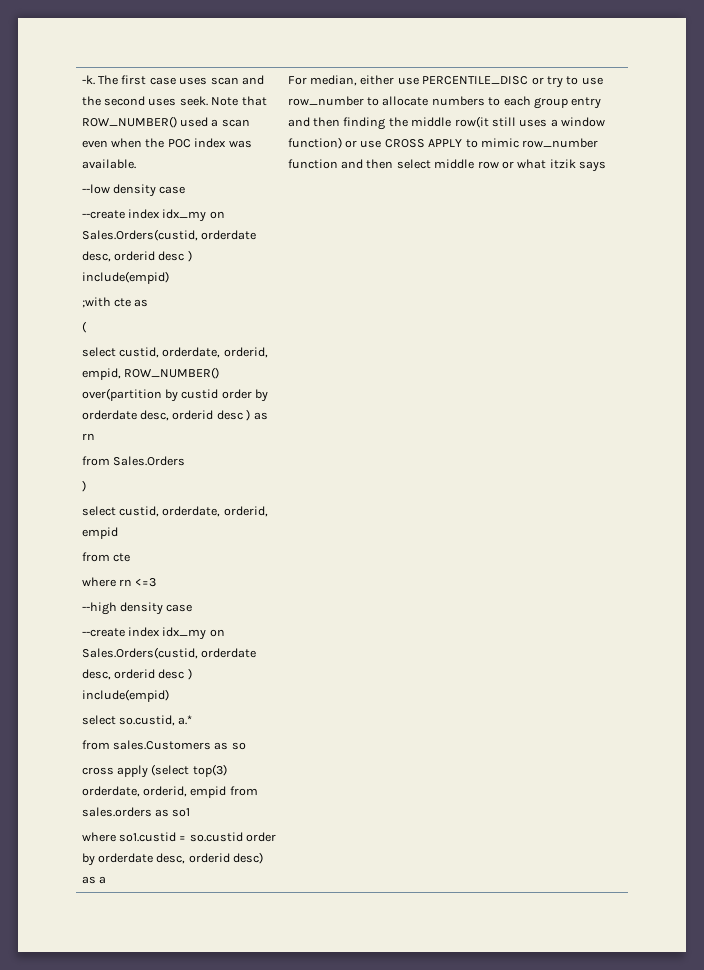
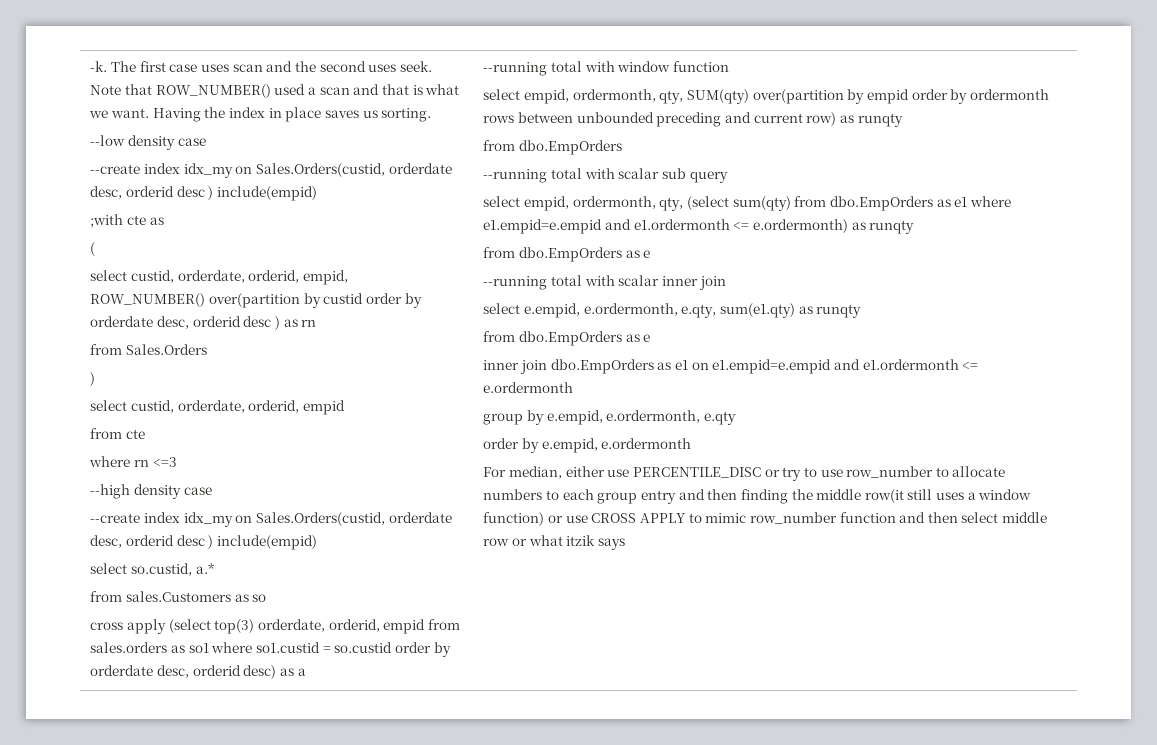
[81,138,252,148] [81,159,136,169] even when the POC index was available. -> [353,84,460,95] [89,107,432,122] and that is what we want. Having the index in place saves us sorting.
(191, 812) // -> (209, 648) none
(107, 880) none -> [483,61,729,76] [483,89,1049,104] [483,112,903,127] [483,140,622,155] [483,168,728,183] [483,196,1011,211] [483,219,915,234] [483,247,651,262] [483,275,726,290] [483,303,862,318] [483,331,651,346] [483,359,979,374] [483,382,574,393] [483,410,736,425] [483,438,692,453] --running total with window function // select empid, ordermonth, qty, SUM(qty) over(partition by empid order by ordermonth rows between unbounded preceding and current row) as runqty // from dbo.EmpOrders // --running total with scalar sub query // select empid, ordermonth, qty, (select sum(qty) from dbo.EmpOrders as e1 where e1.empid=e.empid and e1.ordermonth <= e.ordermonth) as runqty // from dbo.EmpOrders as e // --running total with scalar inner join // select e.empid, e.ordermonth, e.qty, sum(e1.qty) as runqty // from dbo.EmpOrders as e // inner join dbo.EmpOrders as e1 on e1.empid=e.empid and e1.ordermonth <= e.ordermonth // group by e.empid, e.ordermonth, e.qty // order by e.empid, e.ordermonth //

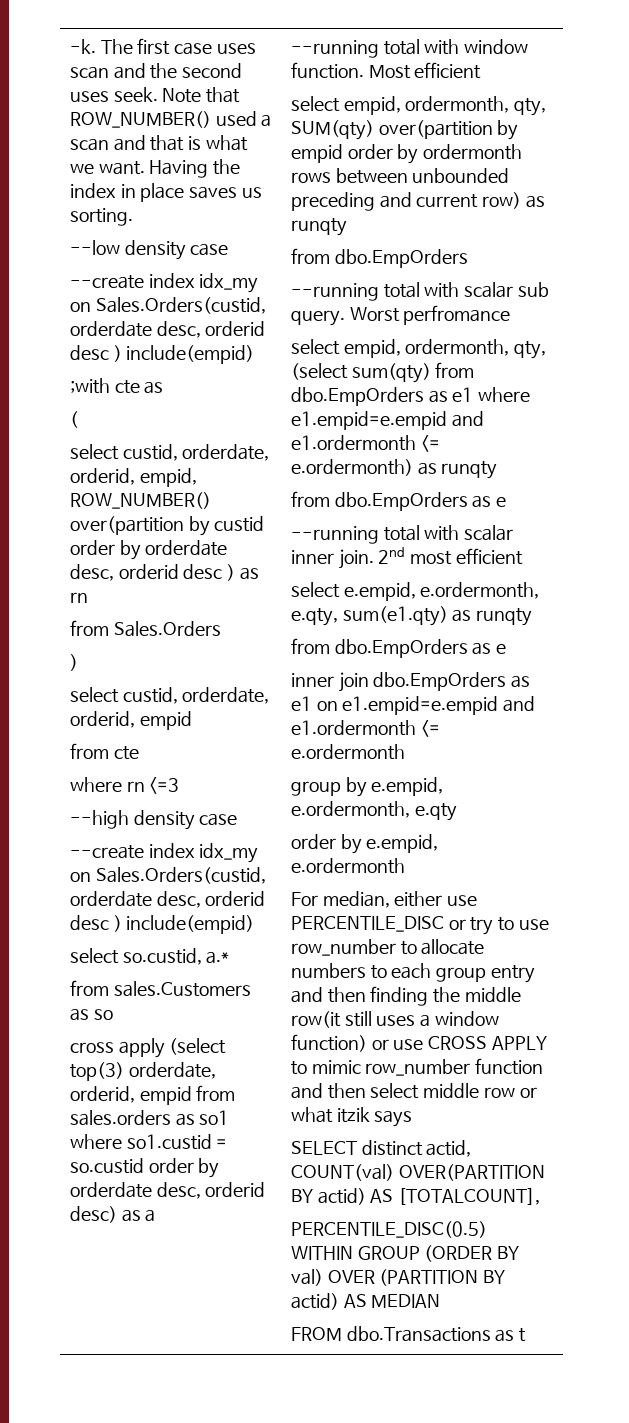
[672,61,729,72] function -> [290,62,482,79] function. Most efficient
[689,171,728,183] query -> [290,305,511,326] query. Worst perfromance
[698,276,726,290] join -> [338,547,524,569] join. 2nd most efficient
(625, 544) none -> [290,1140,472,1157] [290,1164,545,1181] [290,1188,541,1205] [290,1221,487,1238] [290,1245,520,1262] [290,1269,506,1286] [290,1293,441,1310] [290,1326,527,1342] // SELECT distinct actid, COUNT(val) OVER(PARTITION BY actid) AS [TOTALCOUNT], // PERCENTILE_DISC(0.5) WITHIN GROUP (ORDER BY val) OVER (PARTITION BY actid) AS MEDIAN // FROM dbo.Transactions as t

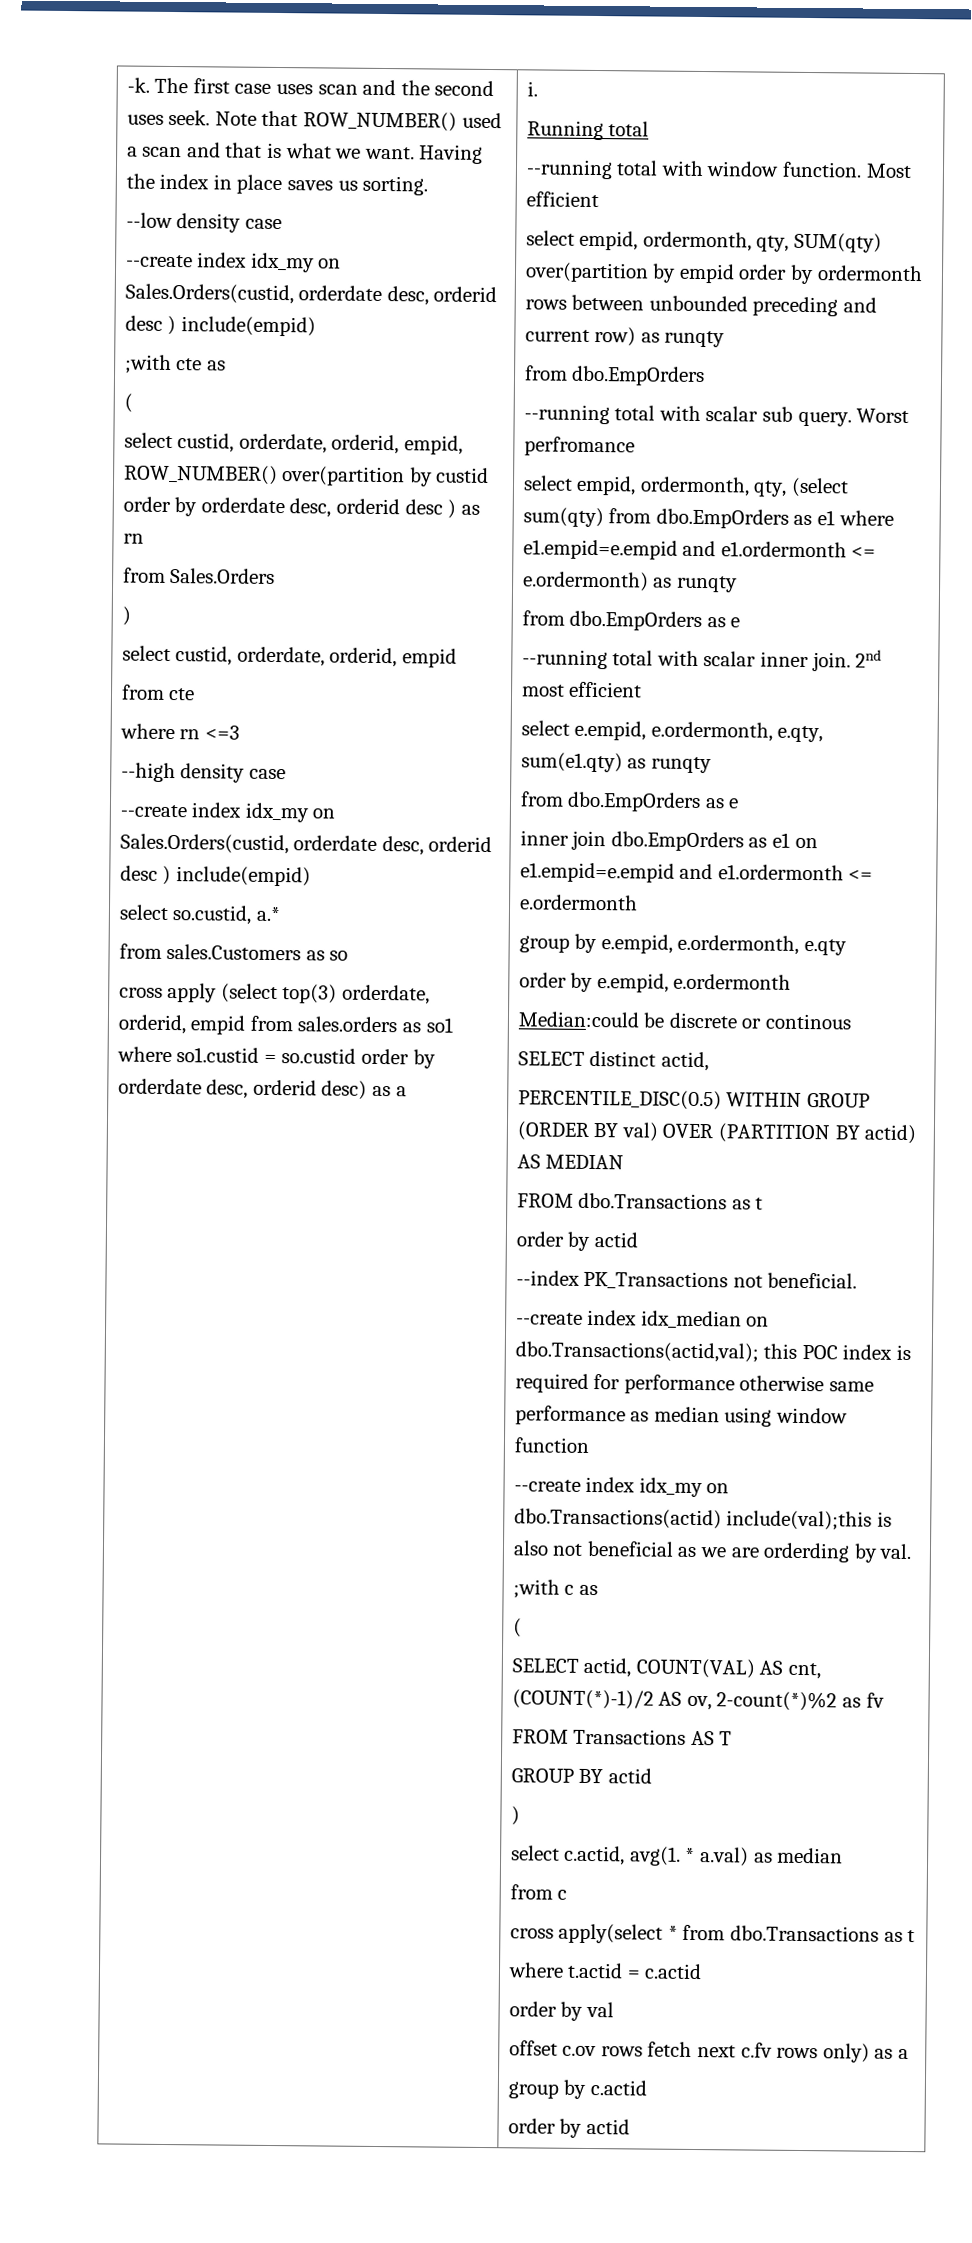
(156, 1215) none -> [526,81,538,97] [526,120,650,141] i. // Running total //
[290,891,478,908] [290,916,550,935] [290,939,485,956] [290,963,536,983] [290,986,522,1006] [290,1011,500,1028] [290,1034,548,1052] [290,1058,544,1076] [290,1083,538,1099] [290,1107,413,1127] [290,1140,472,1157] [290,1164,545,1181] [290,1188,541,1205] For median, either use PERCENTILE_DISC or try to use row_number to allocate numbers to each group entry and then finding the middle row(it still uses a window function) or use CROSS APPLY to mimic row_number function and then select middle row or what itzik says // SELECT distinct actid, COUNT(val) OVER(PARTITION BY actid) AS [TOTALCOUNT], -> [517,1011,852,1030] [517,1050,709,1072] Median:could be discrete or continous // SELECT distinct actid,
(527, 1335) none -> [515,1231,638,1251] [515,1270,858,1290] [515,1309,770,1329] [514,1341,911,1363] [514,1373,874,1395] [514,1405,848,1427] [513,1437,590,1453] [513,1476,730,1498] [513,1508,892,1531] [512,1540,913,1563] [512,1579,598,1599] [512,1618,522,1638] [511,1657,821,1680] [511,1689,884,1712] [511,1728,733,1746] [510,1768,652,1784] [510,1806,520,1826] [510,1845,844,1867] [509,1884,568,1900] [509,1923,916,1944] [507,1962,703,1980] [508,2001,614,2021] [508,2040,909,2063] [507,2079,647,2099] [507,2118,630,2138] // order by actid // --index PK_Transactions not beneficial. // --create index idx_median on dbo.Transactions(actid,val); this POC index is required for performance otherwise same performance as median using window function // --create index idx_my on dbo.Transactions(actid) include(val);this is also not beneficial as we are orderding by val. // ;with c as // ( // SELECT actid, COUNT(VAL) AS cnt, (COUNT(*)-1)/2 AS ov, 2-count(*)%2 as fv // FROM Transactions AS T // GROUP BY actid // ) // select c.actid, avg(1. * a.val) as median // from c // cross apply(select * from dbo.Transactions as t // where t.actid = c.actid // order by val // offset c.ov rows fetch next c.fv rows only) as a // group by c.actid // order by actid

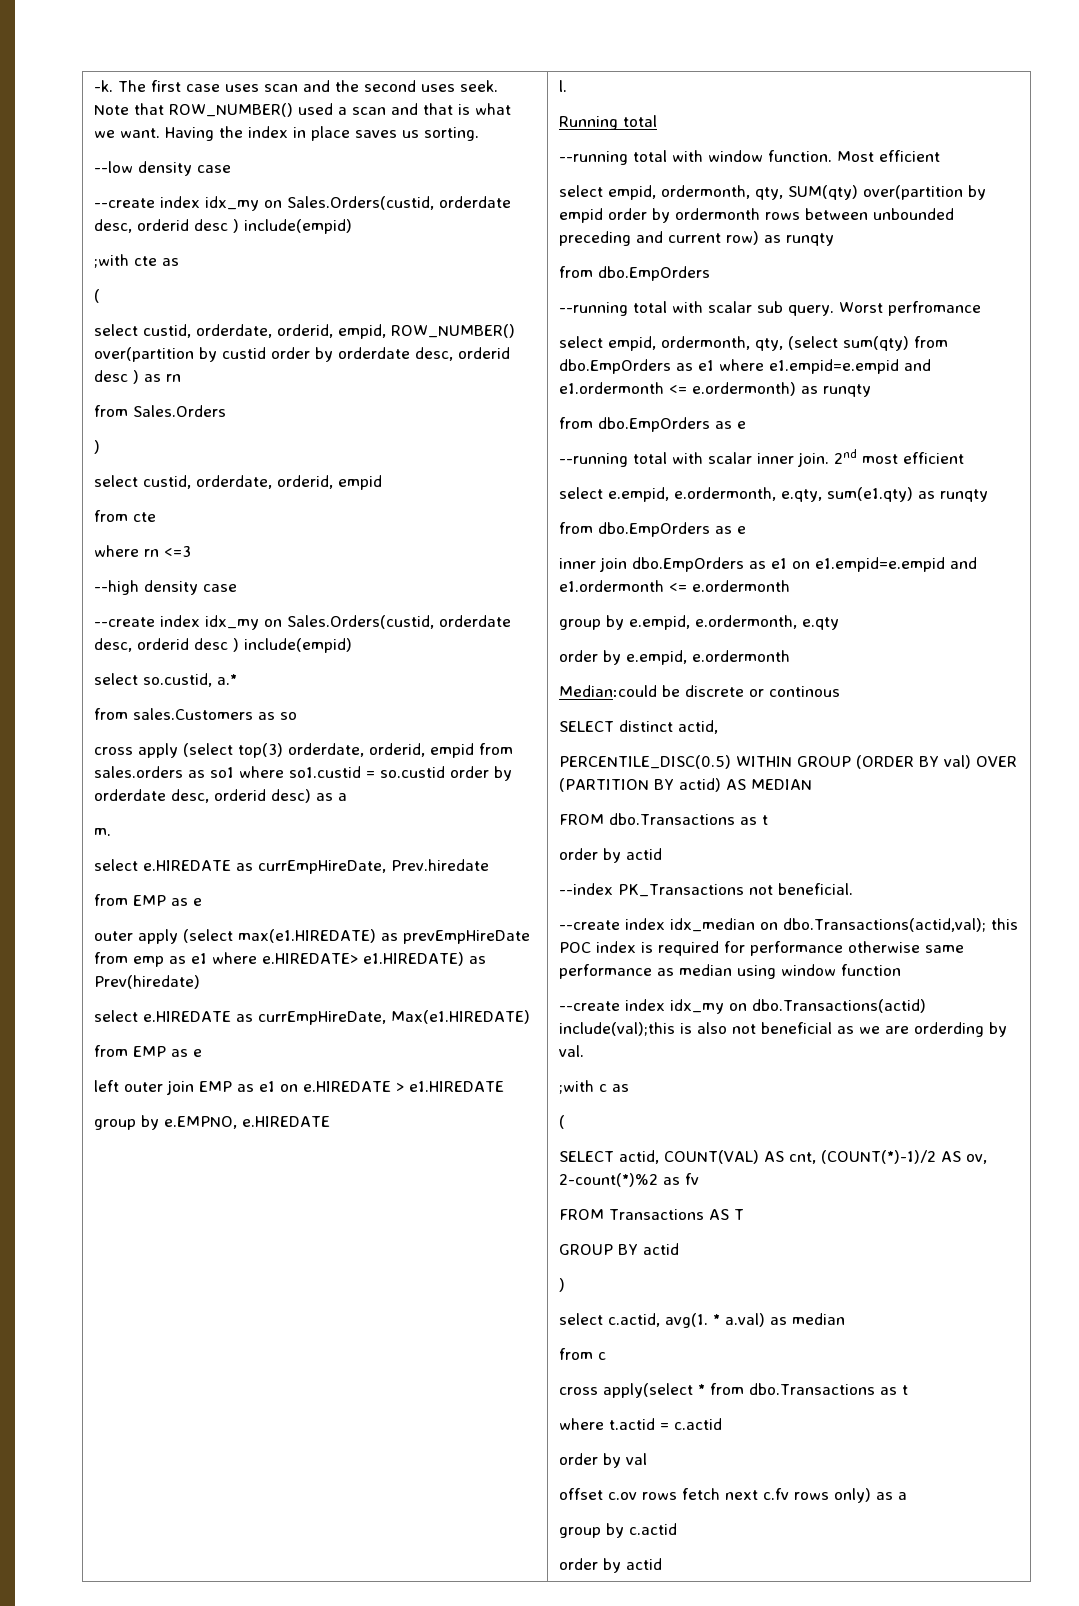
[526,81,538,97] | i. -> [94,828,112,836] [94,859,490,874] [94,894,203,906] [94,929,531,944] [94,952,487,967] [94,975,201,989] [94,1010,531,1025] [94,1045,203,1057] [94,1080,505,1095] [94,1115,331,1130] [559,80,568,92] // m. // select e.HIREDATE as currEmpHireDate, Prev.hiredate // from EMP as e // outer apply (select max(e1.HIREDATE) as prevEmpHireDate from emp as e1 where e.HIREDATE> e1.HIREDATE) as Prev(hiredate) // select e.HIREDATE as currEmpHireDate, Max(e1.HIREDATE) // from EMP as e // left outer join EMP as e1 on e.HIREDATE > e1.HIREDATE // group by e.EMPNO, e.HIREDATE | l.

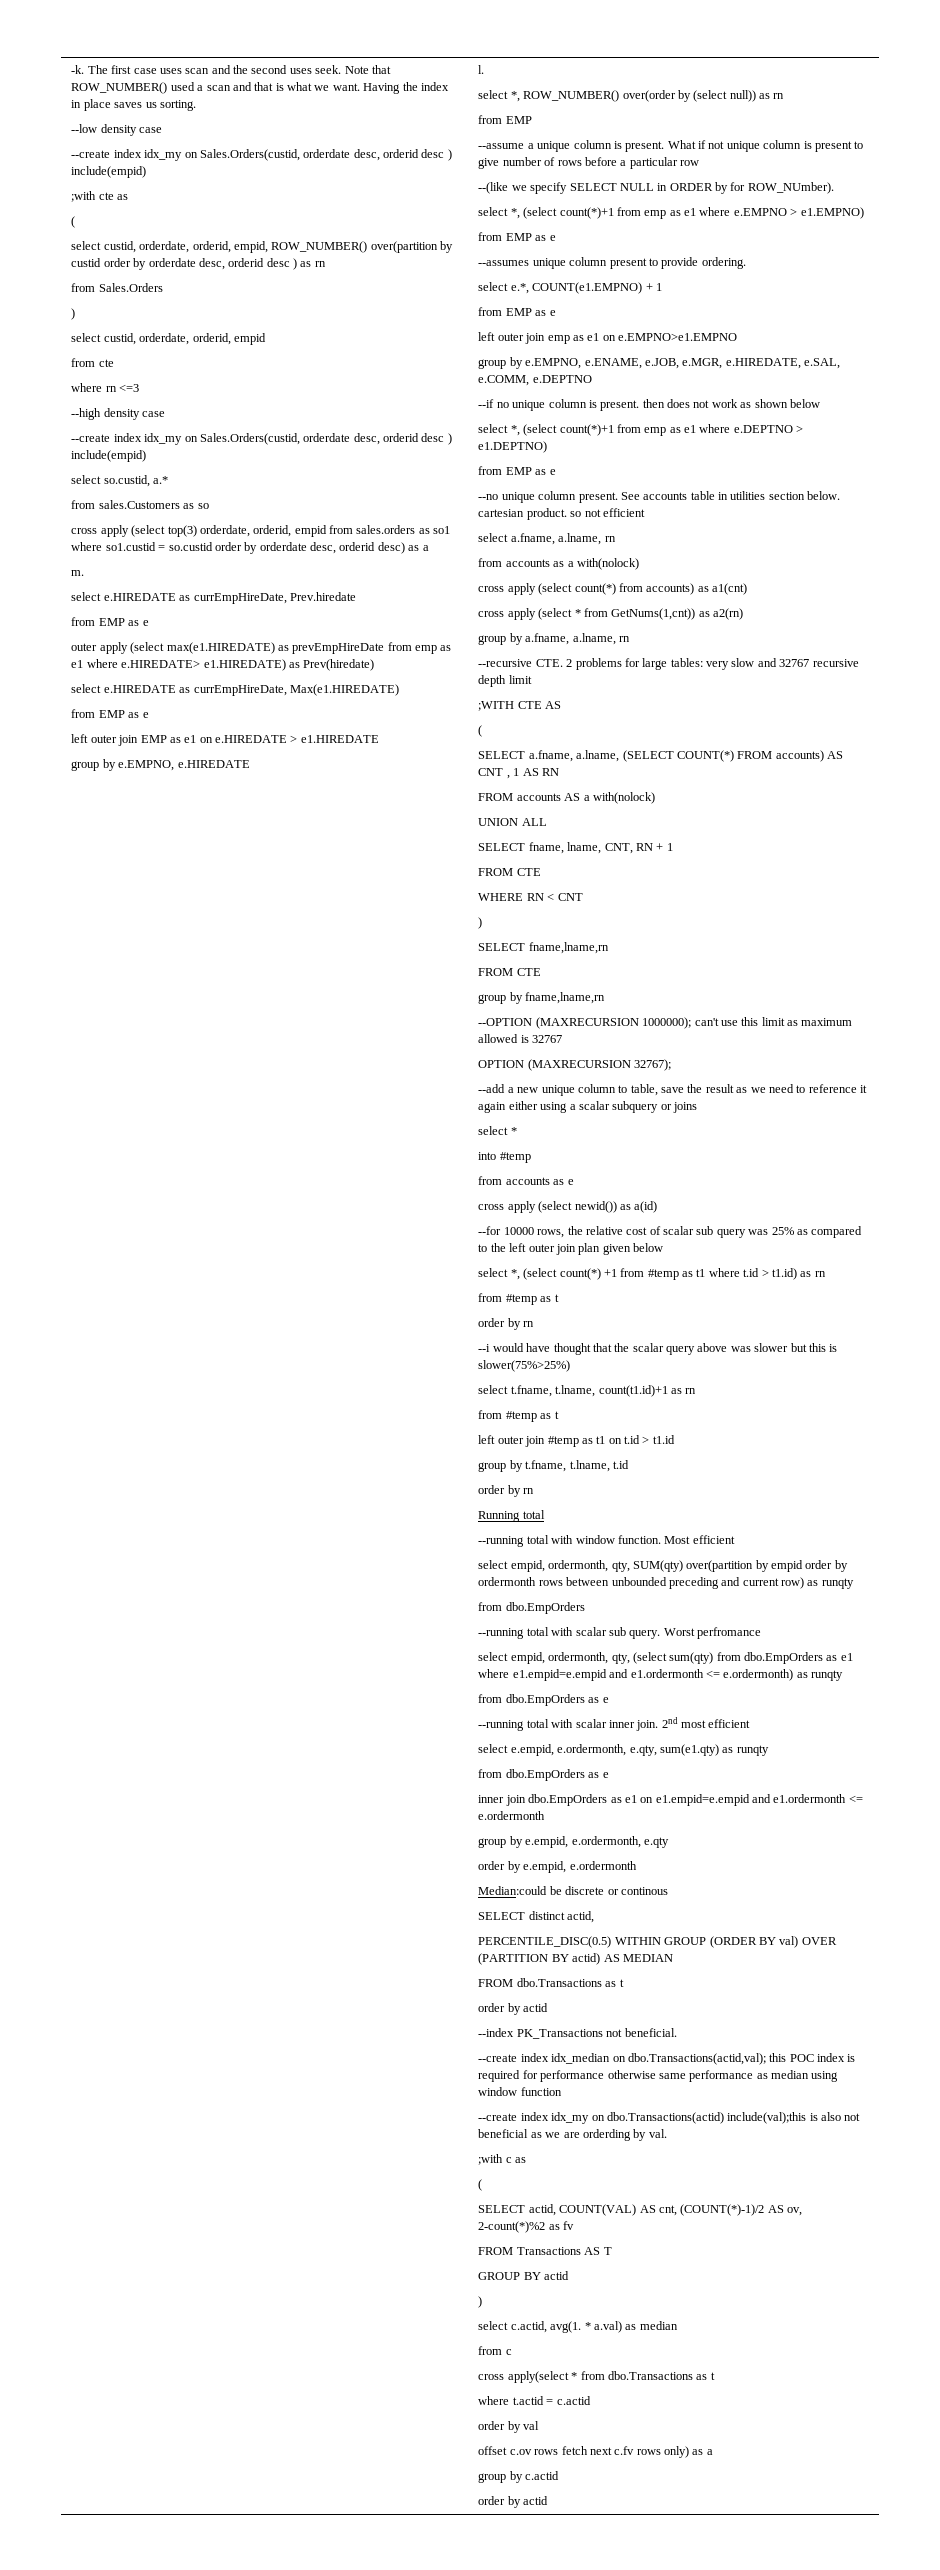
(568, 86) none -> [478,90,785,102] [478,115,532,124] [478,140,864,152] [478,157,700,169] [478,182,834,194] [478,207,864,219] [478,232,556,241] [478,257,746,269] [478,282,662,294] [478,307,556,316] [478,332,738,344] [478,357,841,369] [478,375,592,386] [478,399,820,411] [478,424,804,436] [478,441,548,453] [478,466,556,475] [478,491,841,503] [478,508,645,520] [478,533,616,545] [478,558,639,570] [478,583,748,595] [478,608,744,620] [478,633,630,645] [478,658,859,670] [478,675,532,687] [478,701,562,711] [478,725,483,737] [478,750,844,762] [478,768,559,779] [478,792,655,804] [478,818,547,826] [478,842,673,854] [478,868,541,876] [478,893,583,901] [478,917,483,929] [478,942,609,954] [478,968,541,976] [478,992,606,1004] [478,1017,853,1029] [478,1034,563,1043] [478,1059,672,1071] [478,1084,868,1096] [478,1101,698,1113] [478,1126,517,1135] [478,1152,531,1163] [478,1176,574,1185] [478,1201,658,1213] [478,1226,863,1238] [478,1243,664,1255] [478,1268,826,1280] [478,1293,559,1305] [478,1318,535,1330] [478,1343,838,1355] [478,1360,571,1372] [478,1385,697,1397] [478,1410,559,1422] [478,1435,675,1447] [478,1460,629,1472] [478,1485,535,1497] // select *, ROW_NUMBER() over(order by (select null)) as rn // from EMP // --assume a unique column is present. What if not unique column is present to give number of rows before a particular row // --(like we specify SELECT NULL in ORDER by for ROW_NUmber). // select *, (select count(*)+1 from emp as e1 where e.EMPNO > e1.EMPNO) // from EMP as e // --assumes unique column present to provide ordering. // select e.*, COUNT(e1.EMPNO) + 1 // from EMP as e // left outer join emp as e1 on e.EMPNO>e1.EMPNO // group by e.EMPNO, e.ENAME, e.JOB, e.MGR, e.HIREDATE, e.SAL, e.COMM, e.DEPTNO // --if no unique column is present. then does not work as shown below // select *, (select count(*)+1 from emp as e1 where e.DEPTNO > e1.DEPTNO) // from EMP as e // --no unique column present. See accounts table in utilities section below. cartesian product. so not efficient // select a.fname, a.lname, rn // from accounts as a with(nolock) // cross apply (select count(*) from accounts) as a1(cnt) // cross apply (select * from GetNums(1,cnt)) as a2(rn) // group by a.fname, a.lname, rn // --recursive CTE. 2 problems for large tables: very slow and 32767 recursive depth limit // ;WITH CTE AS // ( // SELECT a.fname, a.lname, (SELECT COUNT(*) FROM accounts) AS CNT , 1 AS RN // FROM accounts AS a with(nolock) // UNION ALL // SELECT fname, lname, CNT, RN + 1 // FROM CTE // WHERE RN < CNT // ) // SELECT fname,lname,rn // FROM CTE // group by fname,lname,rn // --OPTION (MAXRECURSION 1000000); can't use this limit as maximum allowed is 32767 // OPTION (MAXRECURSION 32767); // --add a new unique column to table, save the result as we need to reference it again either using a scalar subquery or joins // select * // into #temp // from accounts as e // cross apply (select newid()) as a(id) // --for 10000 rows, the relative cost of scalar sub query was 25% as compared to the left outer join plan given below // select *, (select count(*) +1 from #temp as t1 where t.id > t1.id) as rn // from #temp as t // order by rn // --i would have thought that the scalar query above was slower but this is slower(75%>25%) // select t.fname, t.lname, count(t1.id)+1 as rn // from #temp as t // left outer join #temp as t1 on t.id > t1.id // group by t.fname, t.lname, t.id // order by rn

